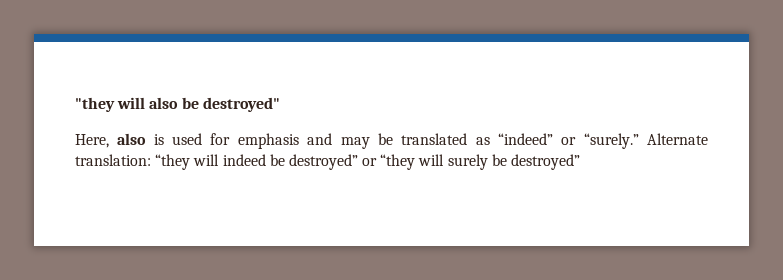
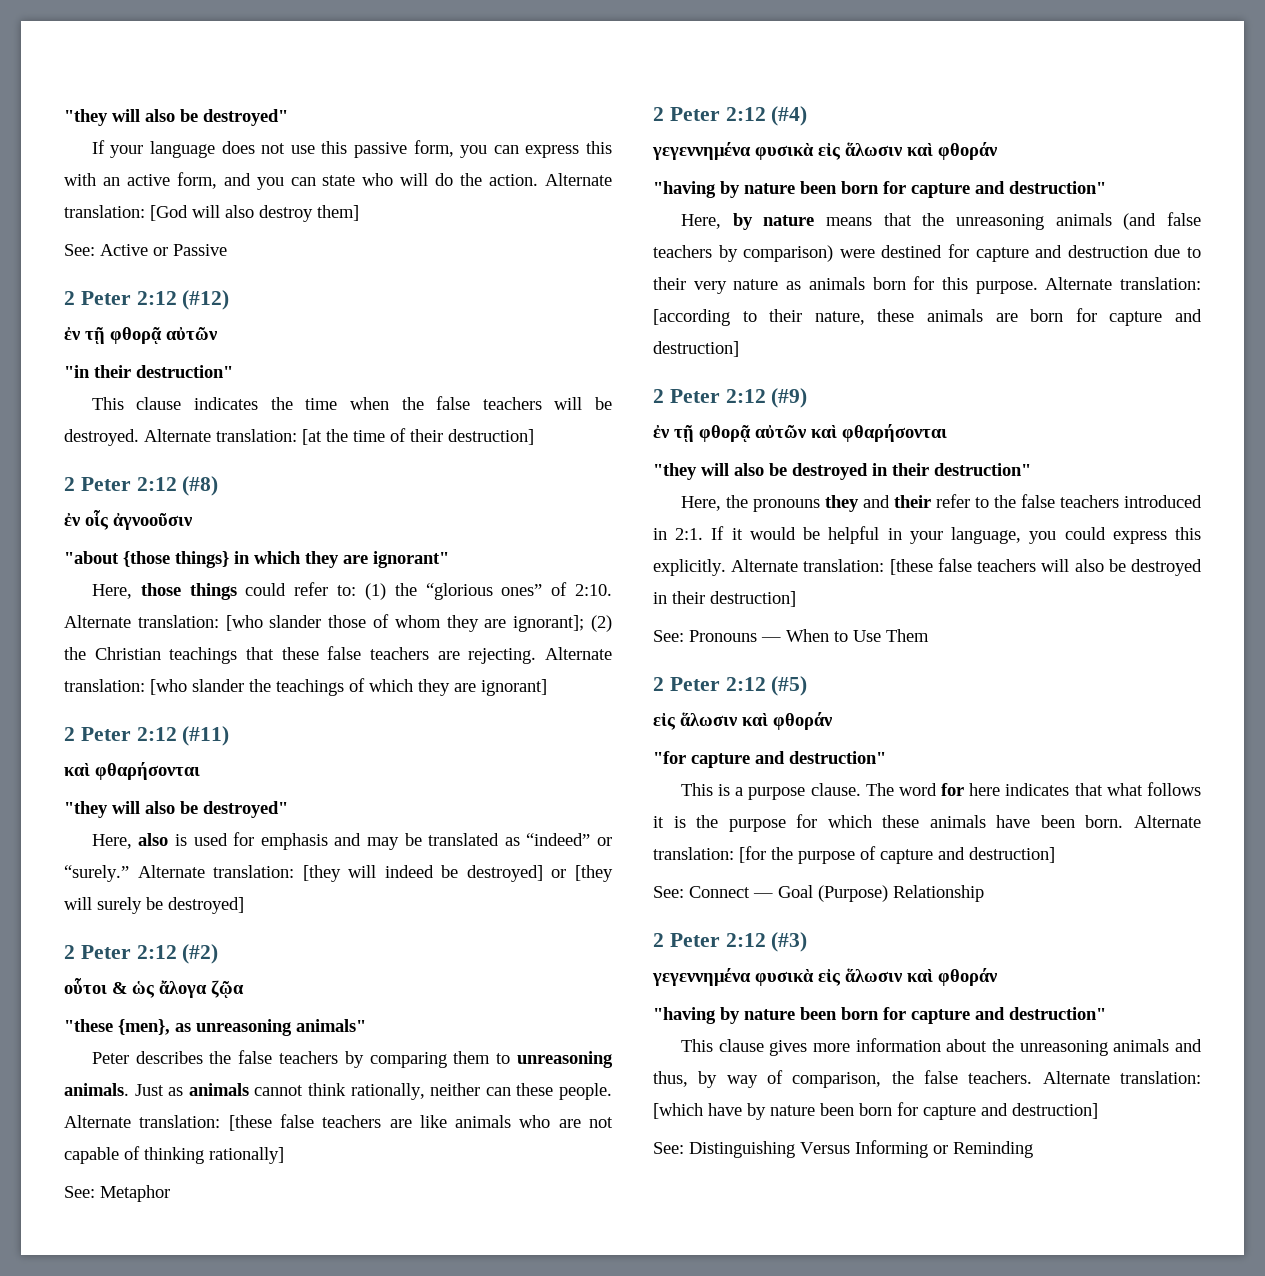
[75,97,280,112] "they will also be destroyed" -> [64,109,288,126] [91,140,612,158] [64,172,612,190] [64,205,359,222] [64,244,227,256] [64,290,230,310] [64,327,218,344] [64,365,233,378] [91,396,613,410] [64,428,534,446] [64,476,219,496] [64,510,193,530] [64,551,449,568] [91,582,612,600] [64,614,612,632] [64,646,612,664] [64,678,547,696] [64,726,230,746] [64,762,200,780] [64,801,288,818] "they will also be destroyed" // If your language does not use this passive form, you can express this with an active form, and you can state who will do the action. Alternate translation: [God will also destroy them] // See: Active or Passive // 2 Peter 2:12 (#12) // ἐν τῇ φθορᾷ αὐτῶν // "in their destruction" // This clause indicates the time when the false teachers will be destroyed. Alternate translation: [at the time of their destruction] // 2 Peter 2:12 (#8) // ἐν οἷς ἀγνοοῦσιν // "about {those things} in which they are ignorant" // Here, those things could refer to: (1) the “glorious ones” of 2:10. Alternate translation: [who slander those of whom they are ignorant]; (2) the Christian teachings that these false teachers are rejecting. Alternate translation: [who slander the teachings of which they are ignorant] // 2 Peter 2:12 (#11) // καὶ φθαρήσονται // "they will also be destroyed"
[155,154,191,170] “they -> [302,865,341,882] [they
[288,154,581,170] destroyed” or “they will surely be destroyed” -> [466,865,613,882] [64,897,244,914] [64,944,219,964] [64,978,244,998] [64,1019,366,1036] [91,1050,613,1068] [64,1083,613,1100] [64,1114,613,1131] [64,1146,284,1164] [64,1185,170,1202] [653,106,808,126] [652,142,998,160] [653,181,1106,198] [680,212,1201,230] [653,244,1201,262] [653,276,1201,294] [653,308,1202,326] [653,341,739,357] [653,388,808,408] [653,424,947,442] [653,463,1031,480] [680,494,1202,512] [653,526,1201,544] [653,558,1202,576] [653,591,796,607] [653,629,929,642] [653,676,808,696] [653,712,833,730] [653,751,886,768] [680,782,1201,800] [653,814,1201,832] [653,846,1055,864] [653,885,984,902] [653,932,808,952] [652,968,998,986] [653,1007,1106,1024] [680,1038,1202,1056] [653,1070,1201,1088] [653,1102,1098,1120] [653,1140,1033,1158] destroyed] or [they will surely be destroyed] // 2 Peter 2:12 (#2) // οὗτοι & ὡς ἄλογα ζῷα // "these {men}, as unreasoning animals" // Peter describes the false teachers by comparing them to unreasoning animals. Just as animals cannot think rationally, neither can these people. Alternate translation: [these false teachers are like animals who are not capable of thinking rationally] // See: Metaphor // 2 Peter 2:12 (#4) // γεγεννημένα φυσικὰ εἰς ἅλωσιν καὶ φθοράν // "having by nature been born for capture and destruction" // Here, by nature means that the unreasoning animals (and false teachers by comparison) were destined for capture and destruction due to their very nature as animals born for this purpose. Alternate translation: [according to their nature, these animals are born for capture and destruction] // 2 Peter 2:12 (#9) // ἐν τῇ φθορᾷ αὐτῶν καὶ φθαρήσονται // "they will also be destroyed in their destruction" // Here, the pronouns they and their refer to the false teachers introduced in 2:1. If it would be helpful in your language, you could express this explicitly. Alternate translation: [these false teachers will also be destroyed in their destruction] // See: Pronouns — When to Use Them // 2 Peter 2:12 (#5) // εἰς ἅλωσιν καὶ φθοράν // "for capture and destruction" // This is a purpose clause. The word for here indicates that what follows it is the purpose for which these animals have been born. Alternate translation: [for the purpose of capture and destruction] // See: Connect — Goal (Purpose) Relationship // 2 Peter 2:12 (#3) // γεγεννημένα φυσικὰ εἰς ἅλωσιν καὶ φθοράν // "having by nature been born for capture and destruction" // This clause gives more information about the unreasoning animals and thus, by way of comparison, the false teachers. Alternate translation: [which have by nature been born for capture and destruction] // See: Distinguishing Versus Informing or Reminding

